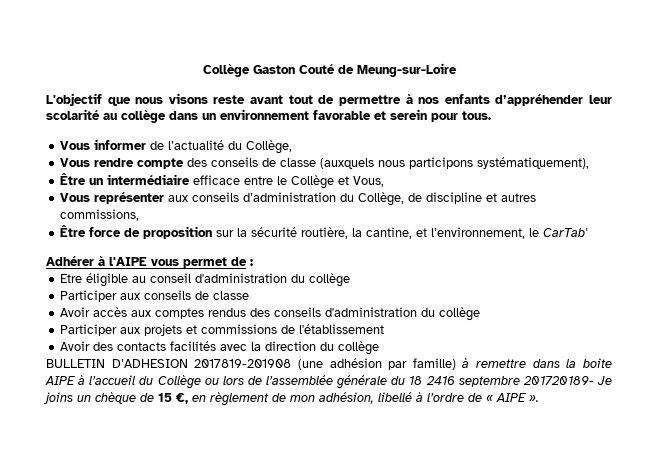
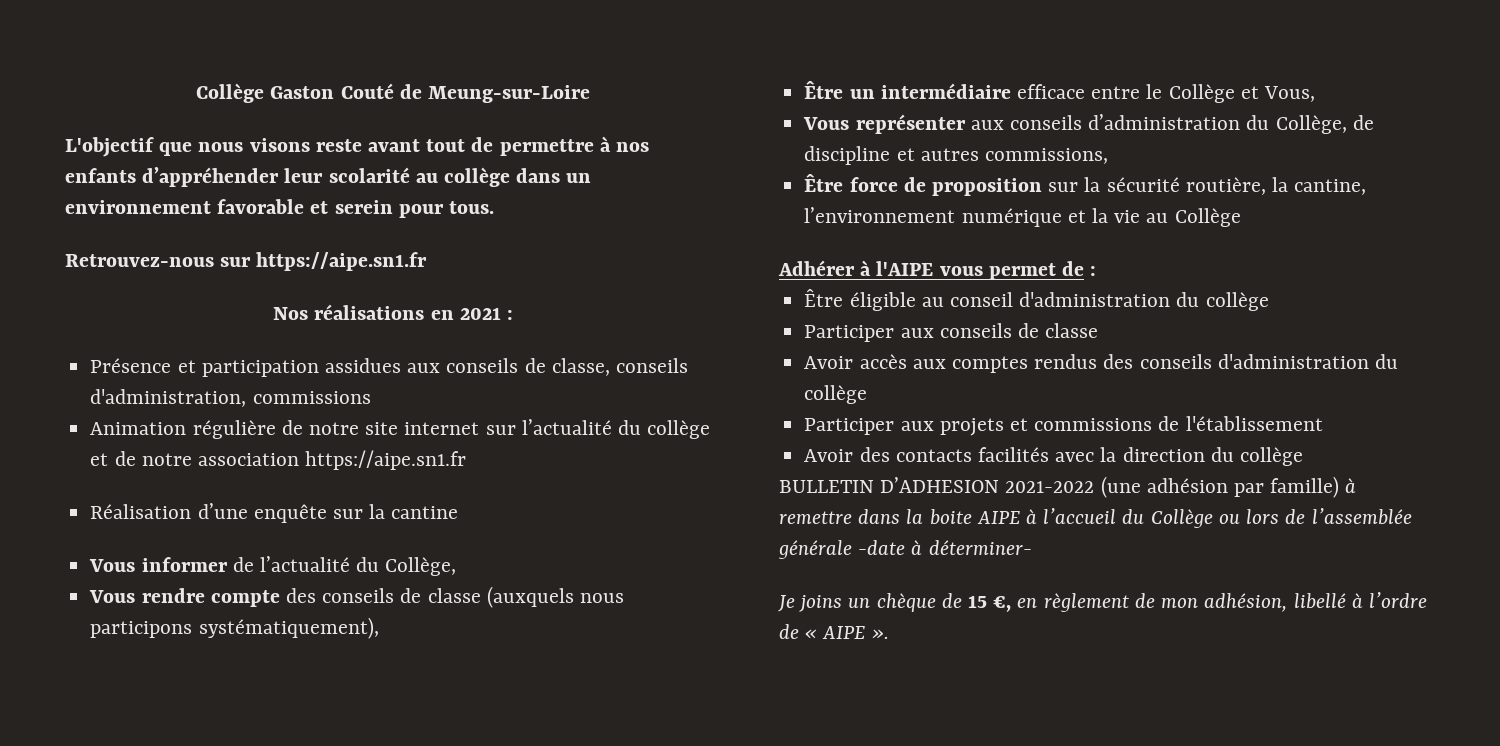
(491, 115) none -> [65,252,428,271] [273,304,513,320] [90,358,688,377] [90,389,371,407] [90,419,711,439] [90,450,467,470] [90,503,459,523] // Retrouvez-nous sur https://aipe.sn1.fr // Nos réalisations en 2021 : // Présence et participation assidues aux conseils de classe, conseils d'administration, commissions // Animation régulière de notre site internet sur l’actualité du collège et de notre association https://aipe.sn1.fr // Réalisation d’une enquête sur la cantine
[416,227,589,239] et l’environnement, le CarTab' -> [804,207,1241,227] l’environnement numérique et la vie au Collège
[60,274,83,283] Etre -> [804,289,844,307] Être
[194,359,292,368] 2017819-201908 -> [1005,481,1095,493] 2021-2022
[391,376,594,387] du 18 2416 septembre 201720189- -> [858,540,1032,555] -date à déterminer- //

